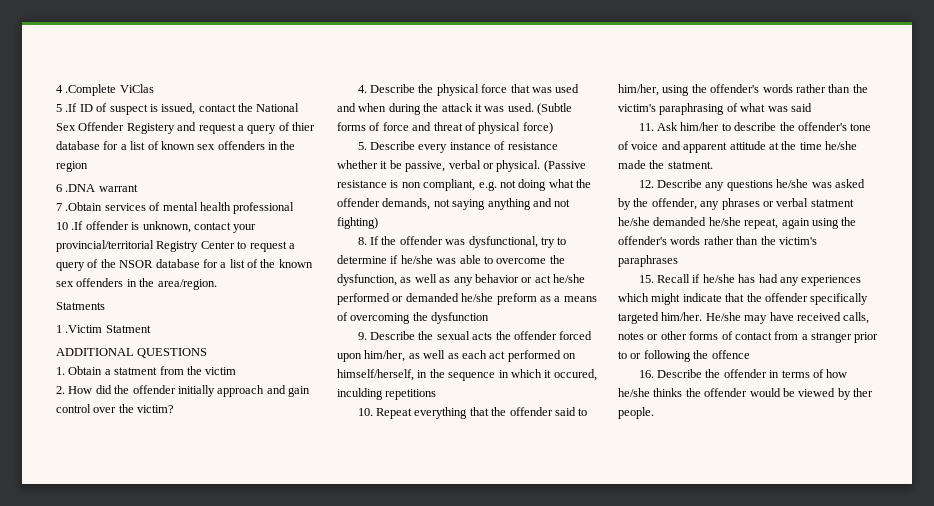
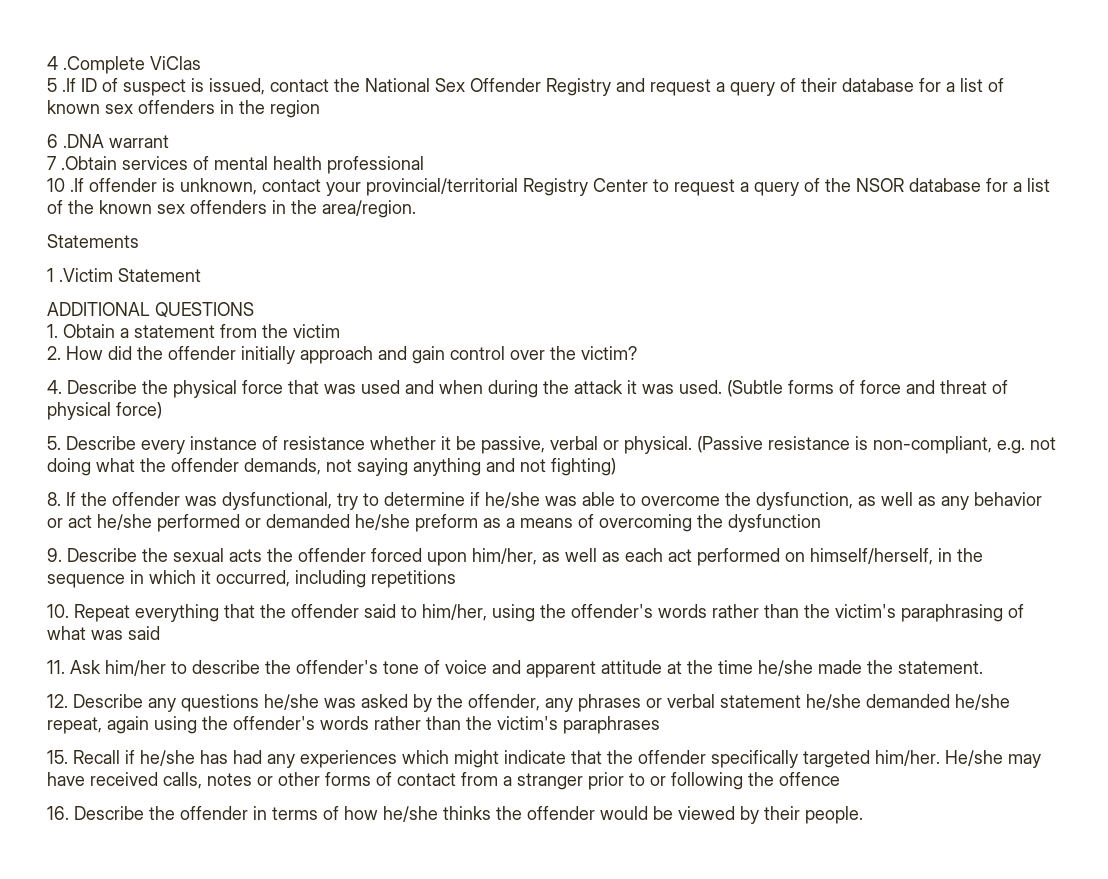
[126,123,175,134] Registery -> [546,78,611,96] Registry
[292,122,315,131] thier -> [801,78,837,92] their
[56,302,105,310] Statments -> [47,234,139,248] Statements
[105,325,151,333] Statment -> [118,268,201,282] Statement
[114,367,158,375] statment -> [134,325,215,338] statement
[401,179,476,191] non compliant, -> [873,436,992,454] non-compliant,
[553,369,597,381] [337,388,383,400] occured, inculding -> [216,570,366,588] occurred, including
[667,161,713,169] statment. -> [898,661,983,674] statement.
[810,199,854,207] statment -> [720,695,801,708] statement
[853,388,873,397] ther -> [764,806,800,820] their

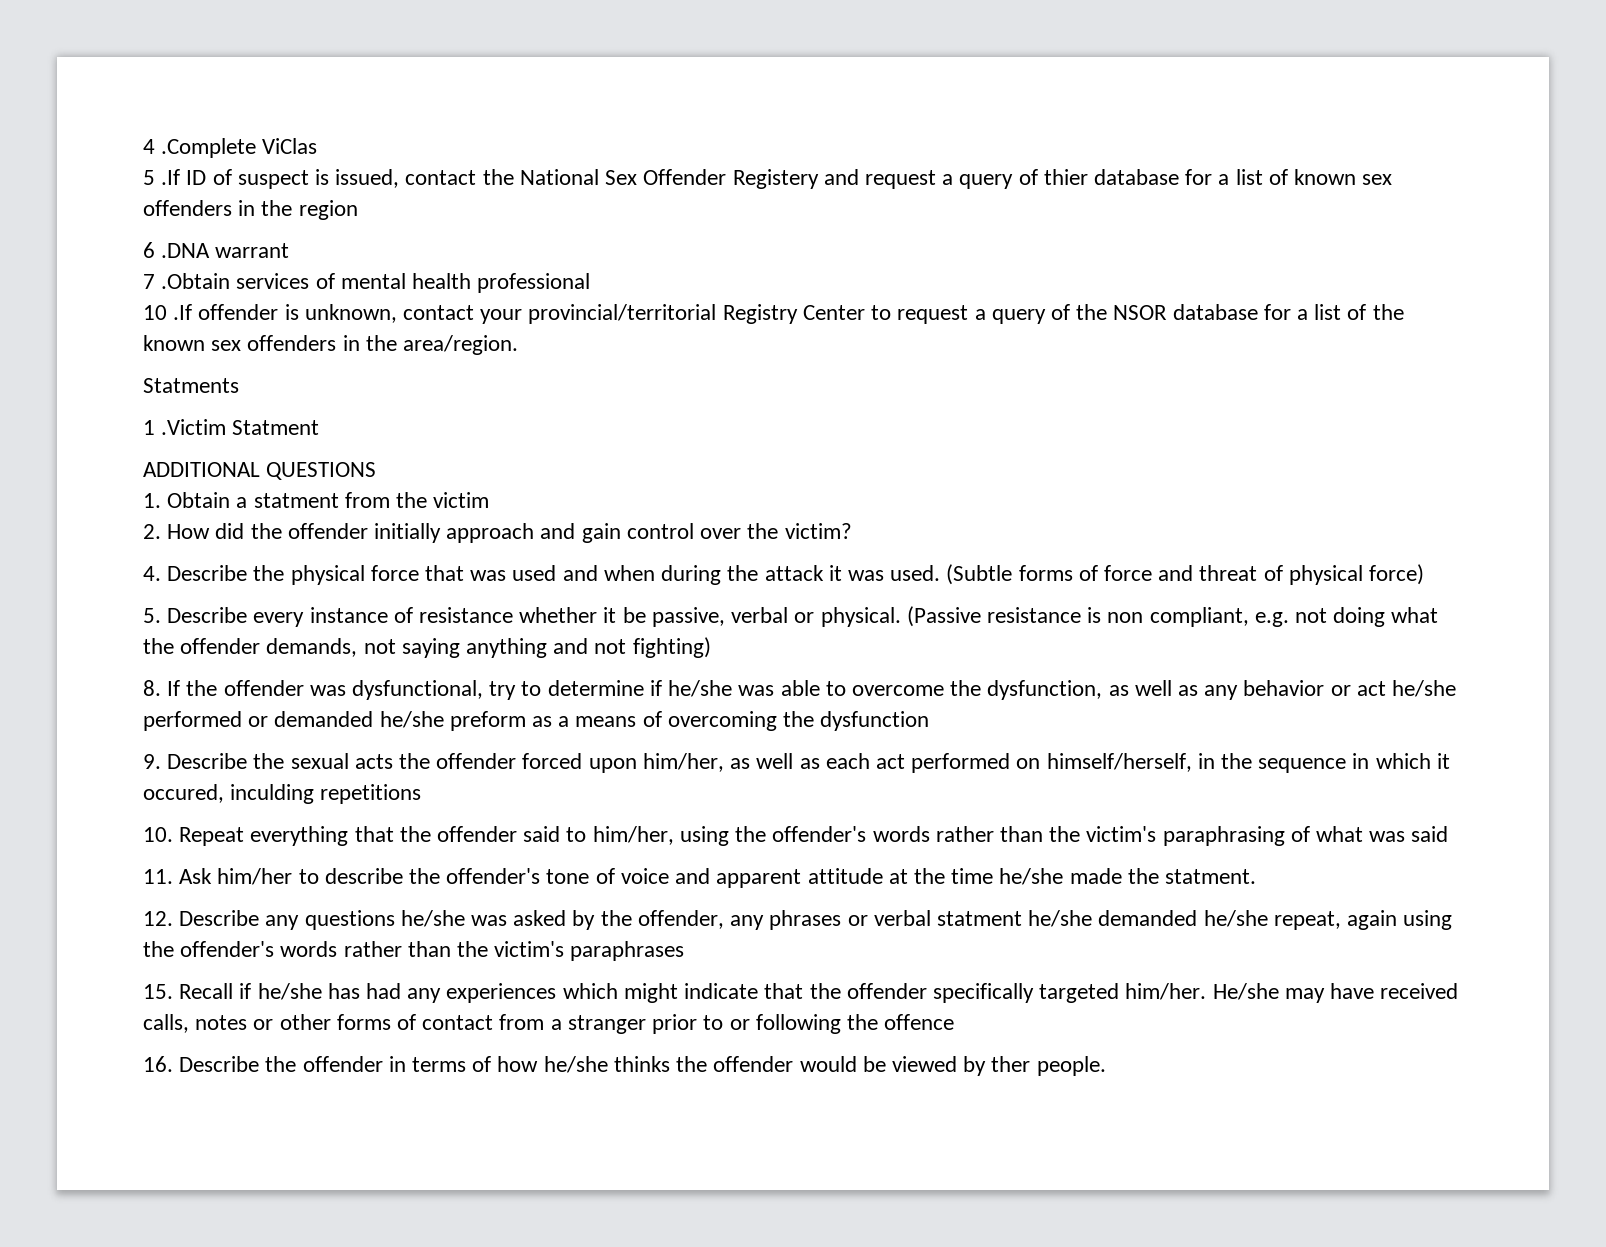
[546,78,611,96] Registry -> [732,169,819,189] Registery
[801,78,837,92] their -> [1043,169,1088,185] thier
[47,234,139,248] Statements -> [143,378,239,393] Statments
[118,268,201,282] Statement -> [232,420,320,435] Statment
[134,325,215,338] statement -> [253,493,339,508] statment
[873,436,992,454] non-compliant, -> [1107,607,1249,627] non compliant,
[216,570,366,588] occurred, including -> [143,784,315,804] occured, inculding
[898,661,983,674] statement. -> [1164,869,1256,884] statment.
[720,695,801,708] statement -> [936,911,1022,926] statment
[764,806,800,820] their -> [991,1056,1031,1072] ther

